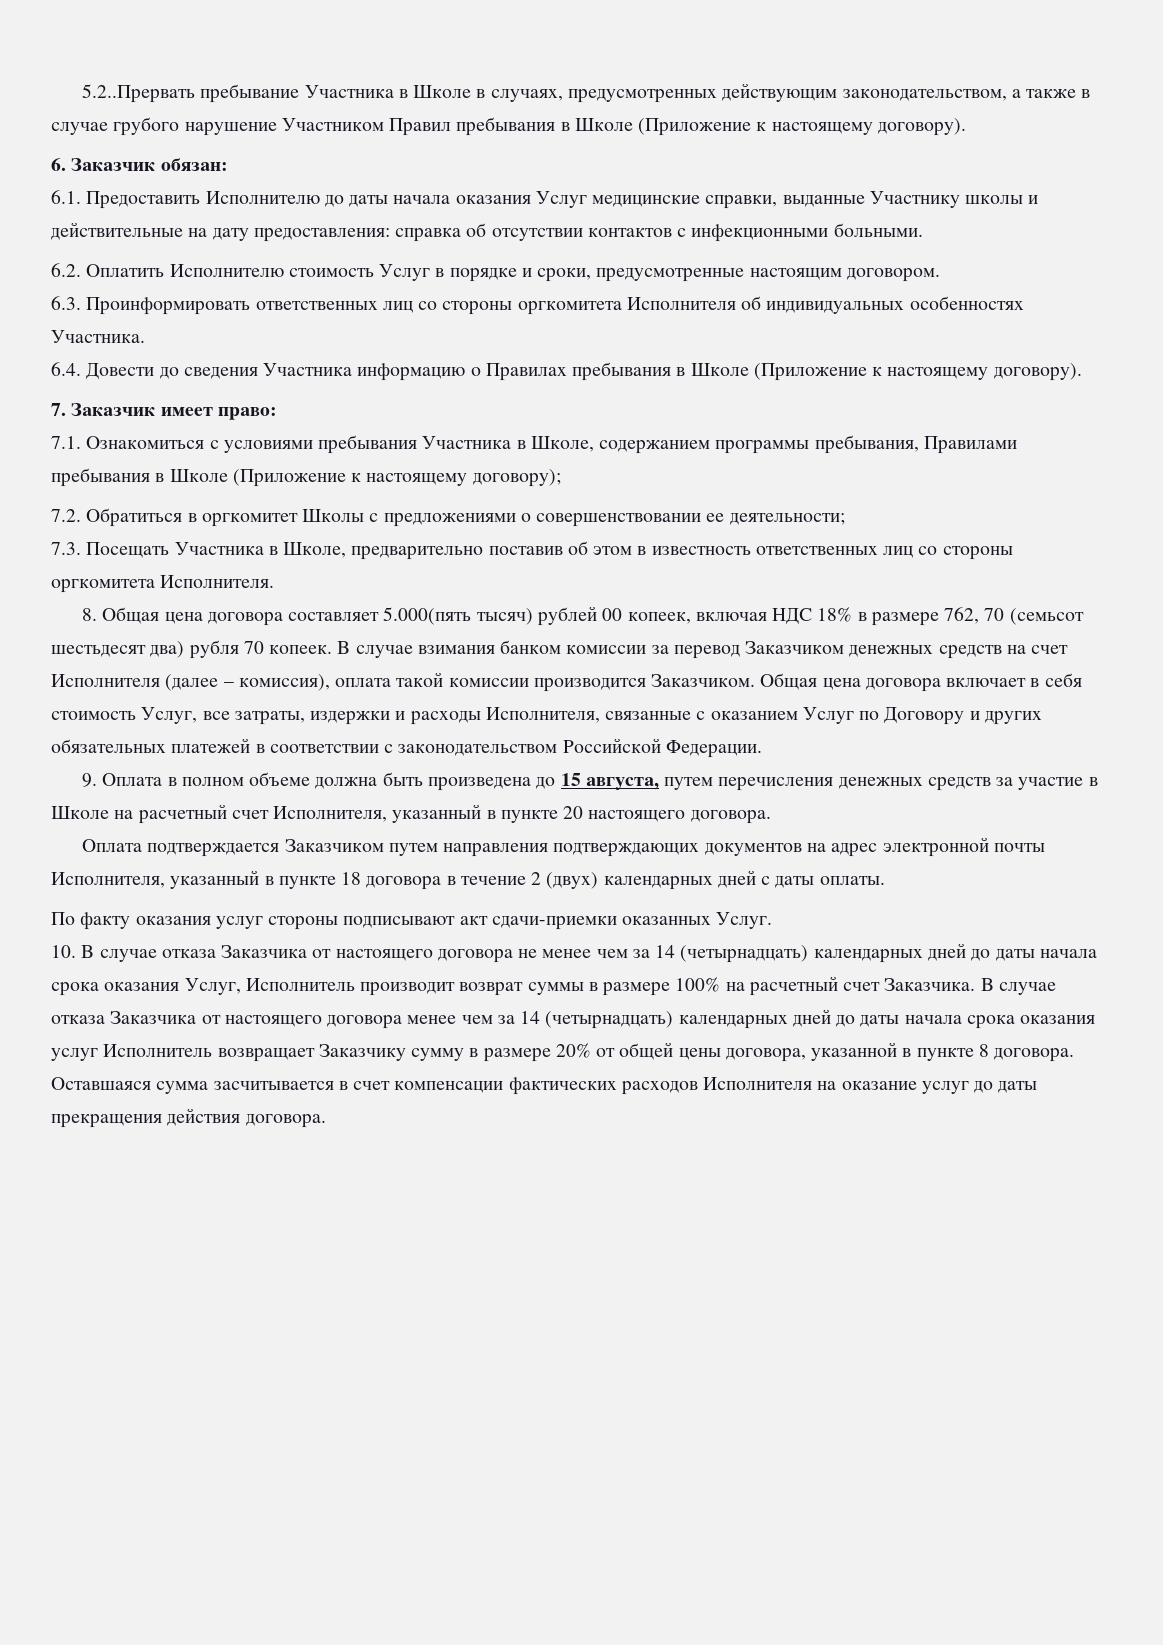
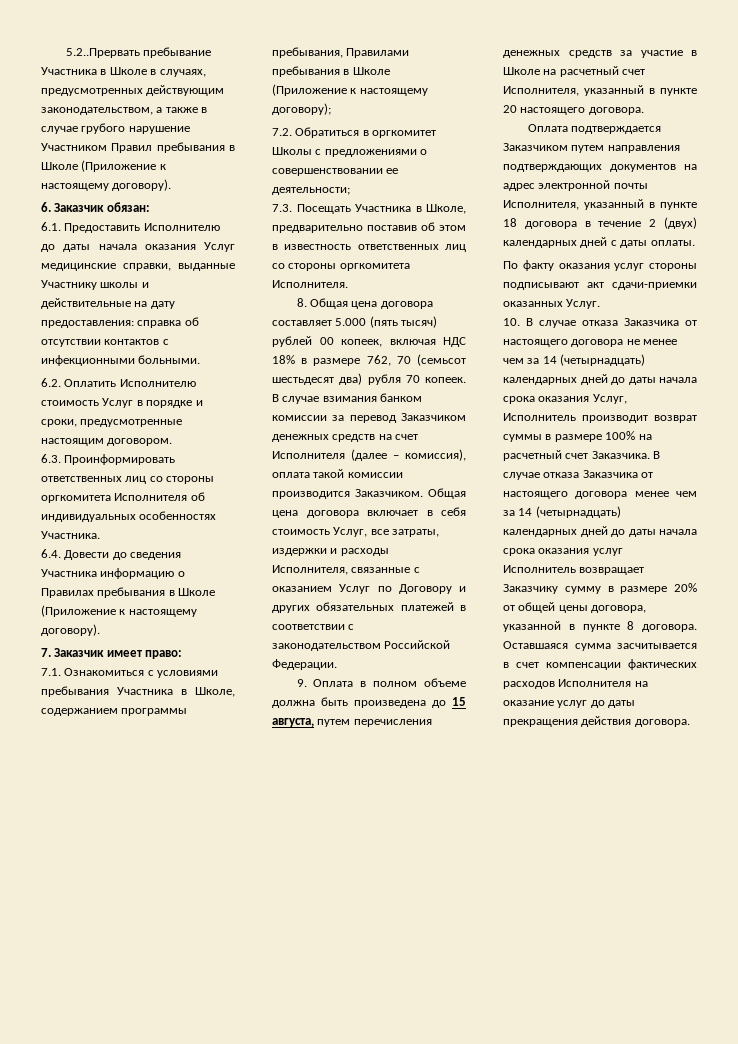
[383,607,472,625] 5.000(пять -> [335,316,398,328] 5.000 (пять

